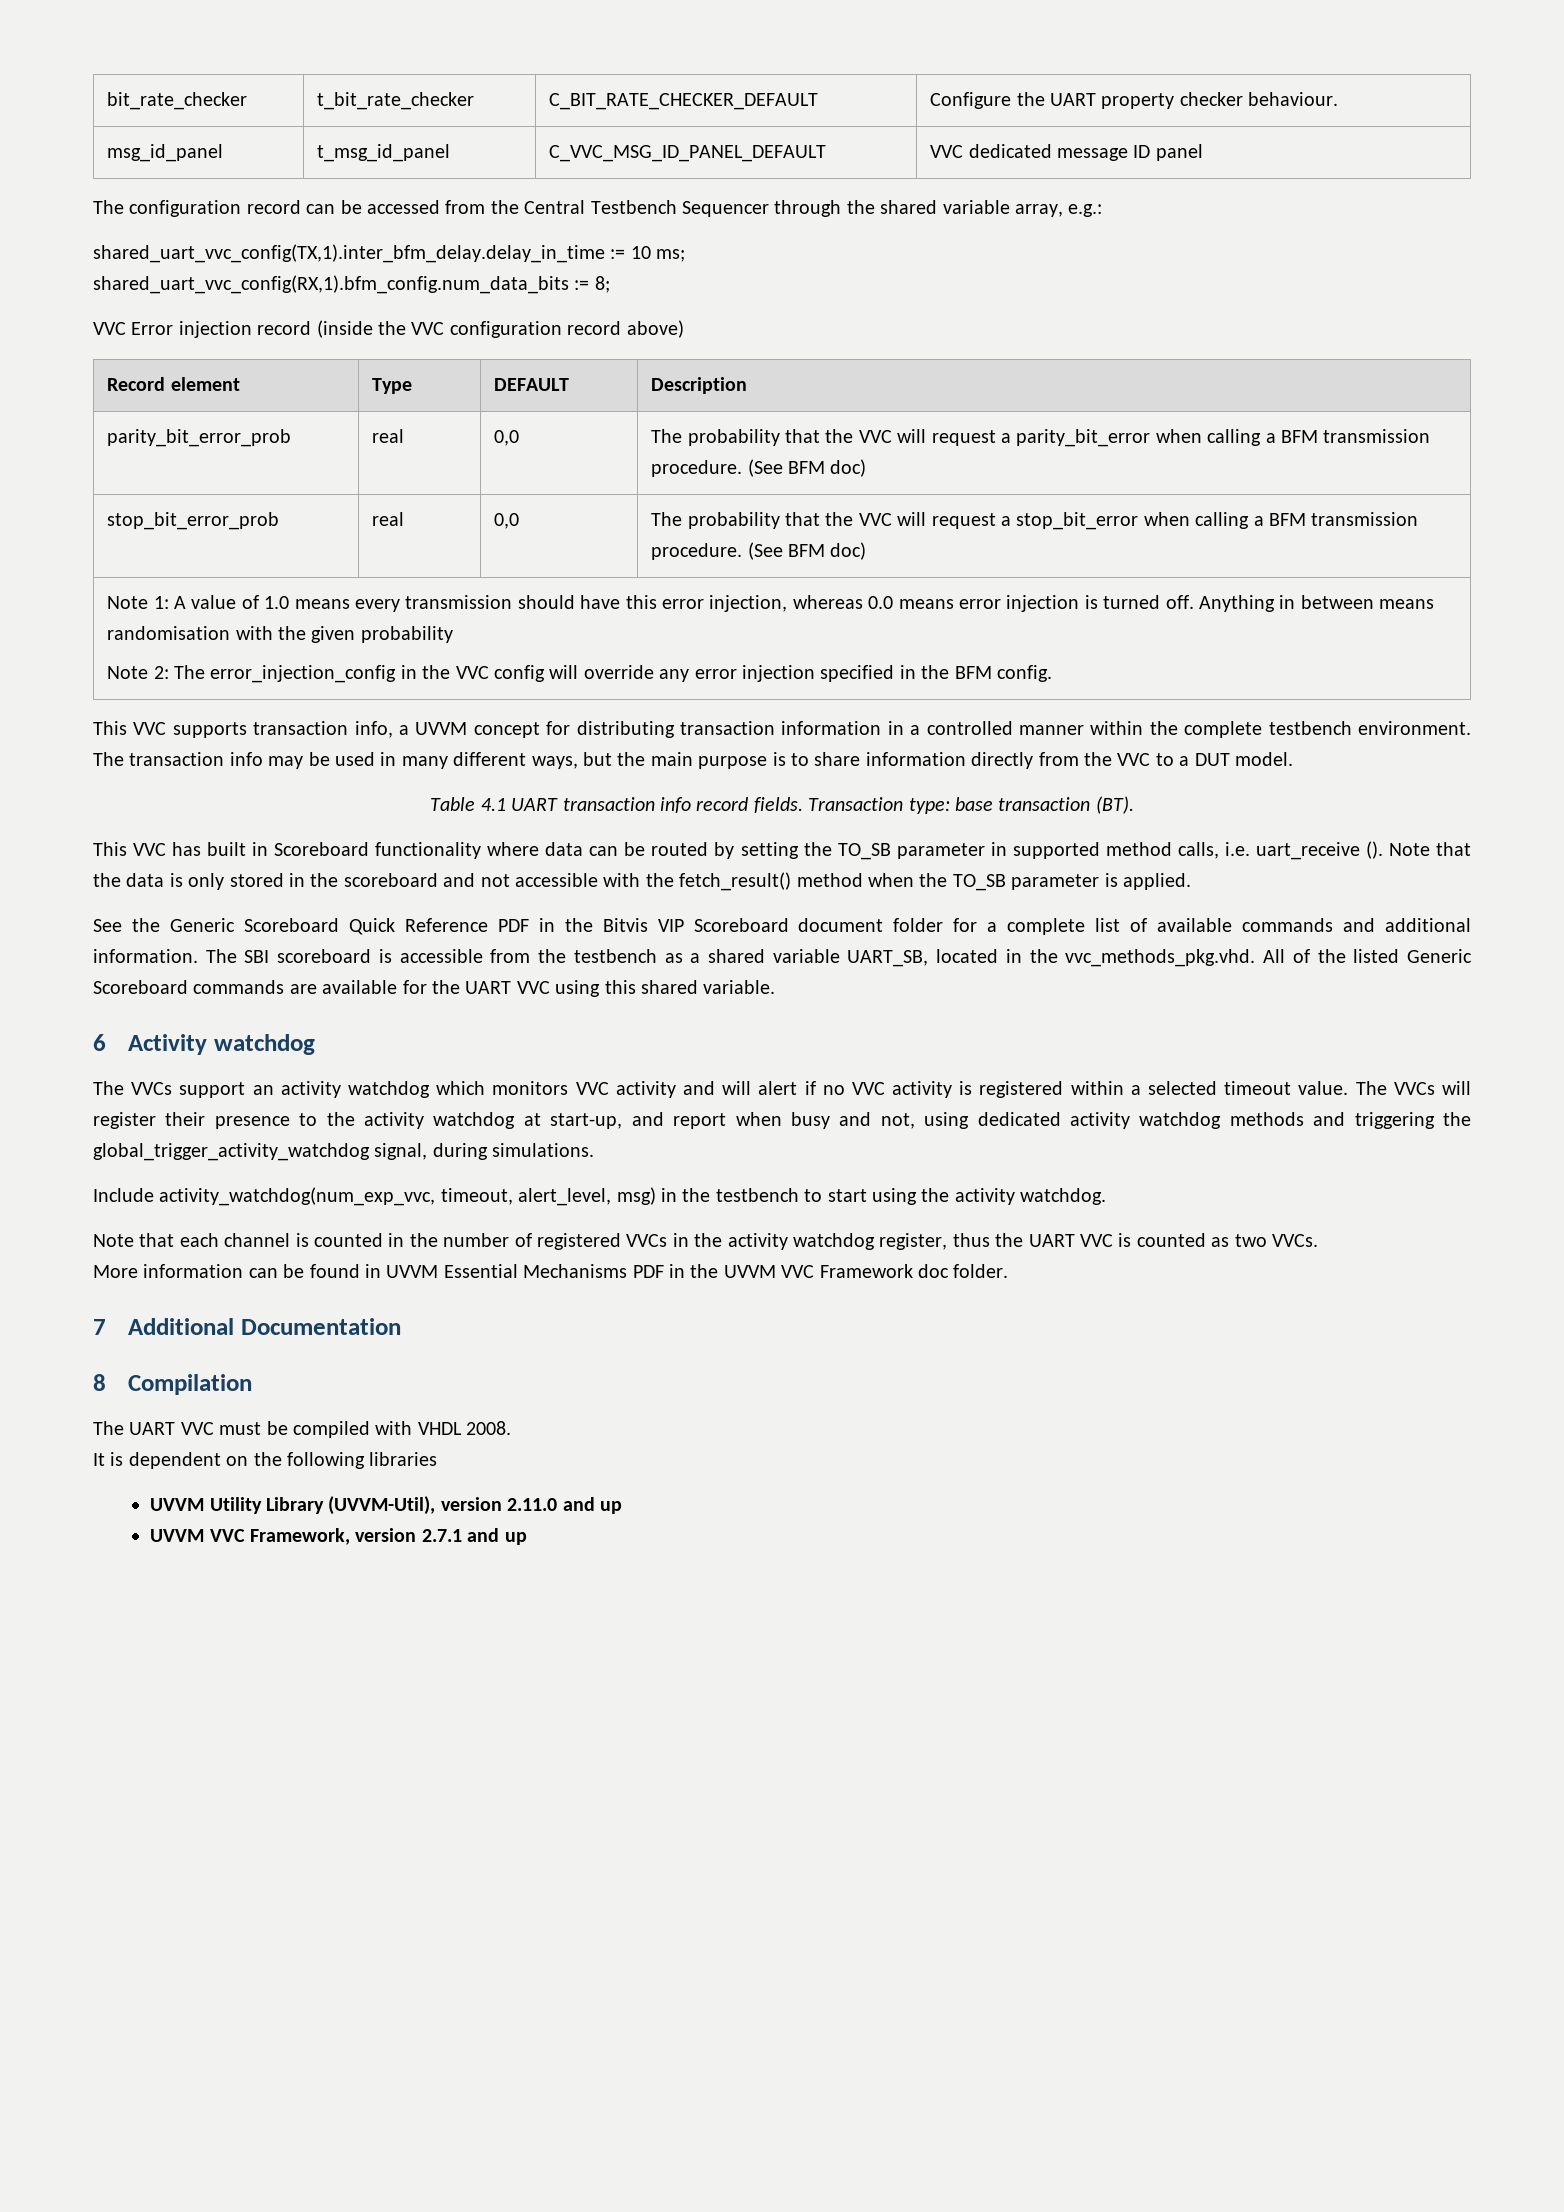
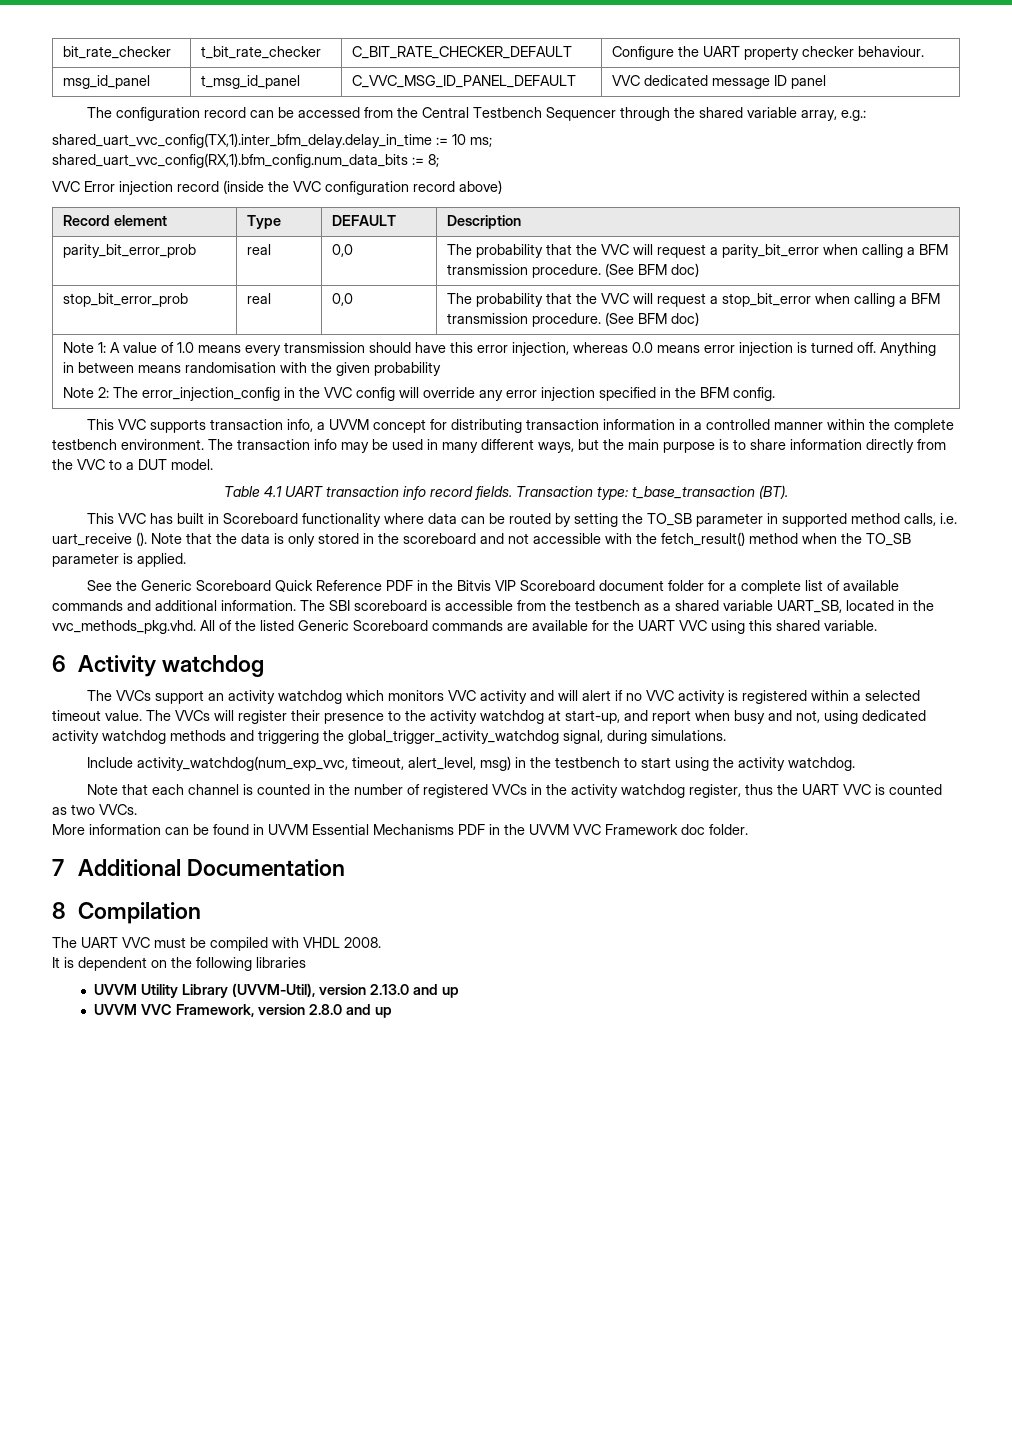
[954,797,1091,811] base transaction -> [632,486,755,499] t_base_transaction
[507,1498,558,1511] 2.11.0 -> [369,984,409,995] 2.13.0
[421,1529,462,1542] 2.7.1 -> [308,1004,342,1015] 2.8.0

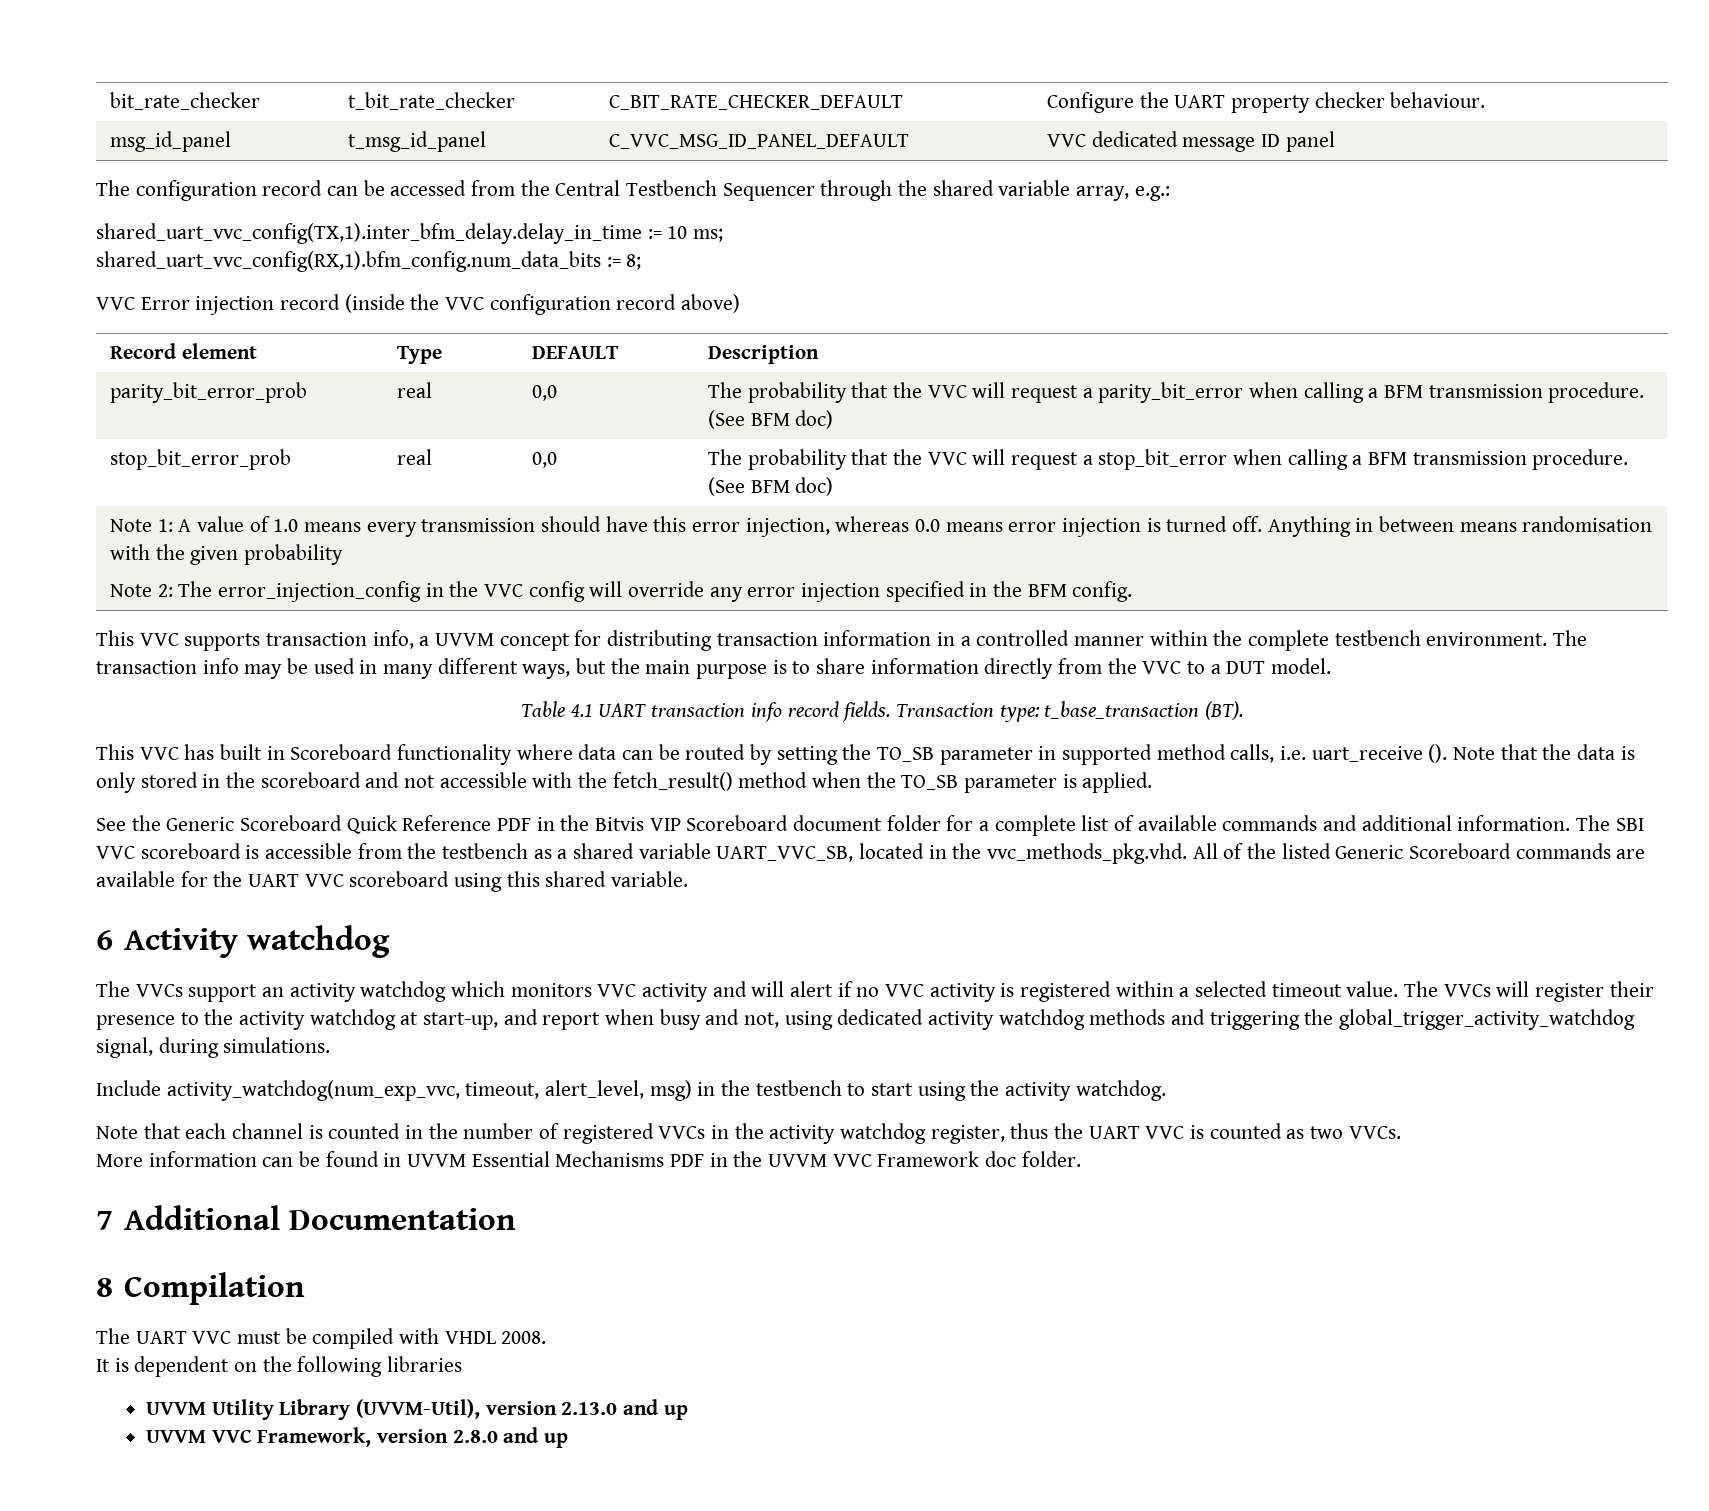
(350, 605) none -> [96,846,135,859] VVC
[777,600,842,613] UART_SB, -> [716,846,854,862] UART_VVC_SB,
(707, 625) none -> [349,871,450,887] scoreboard

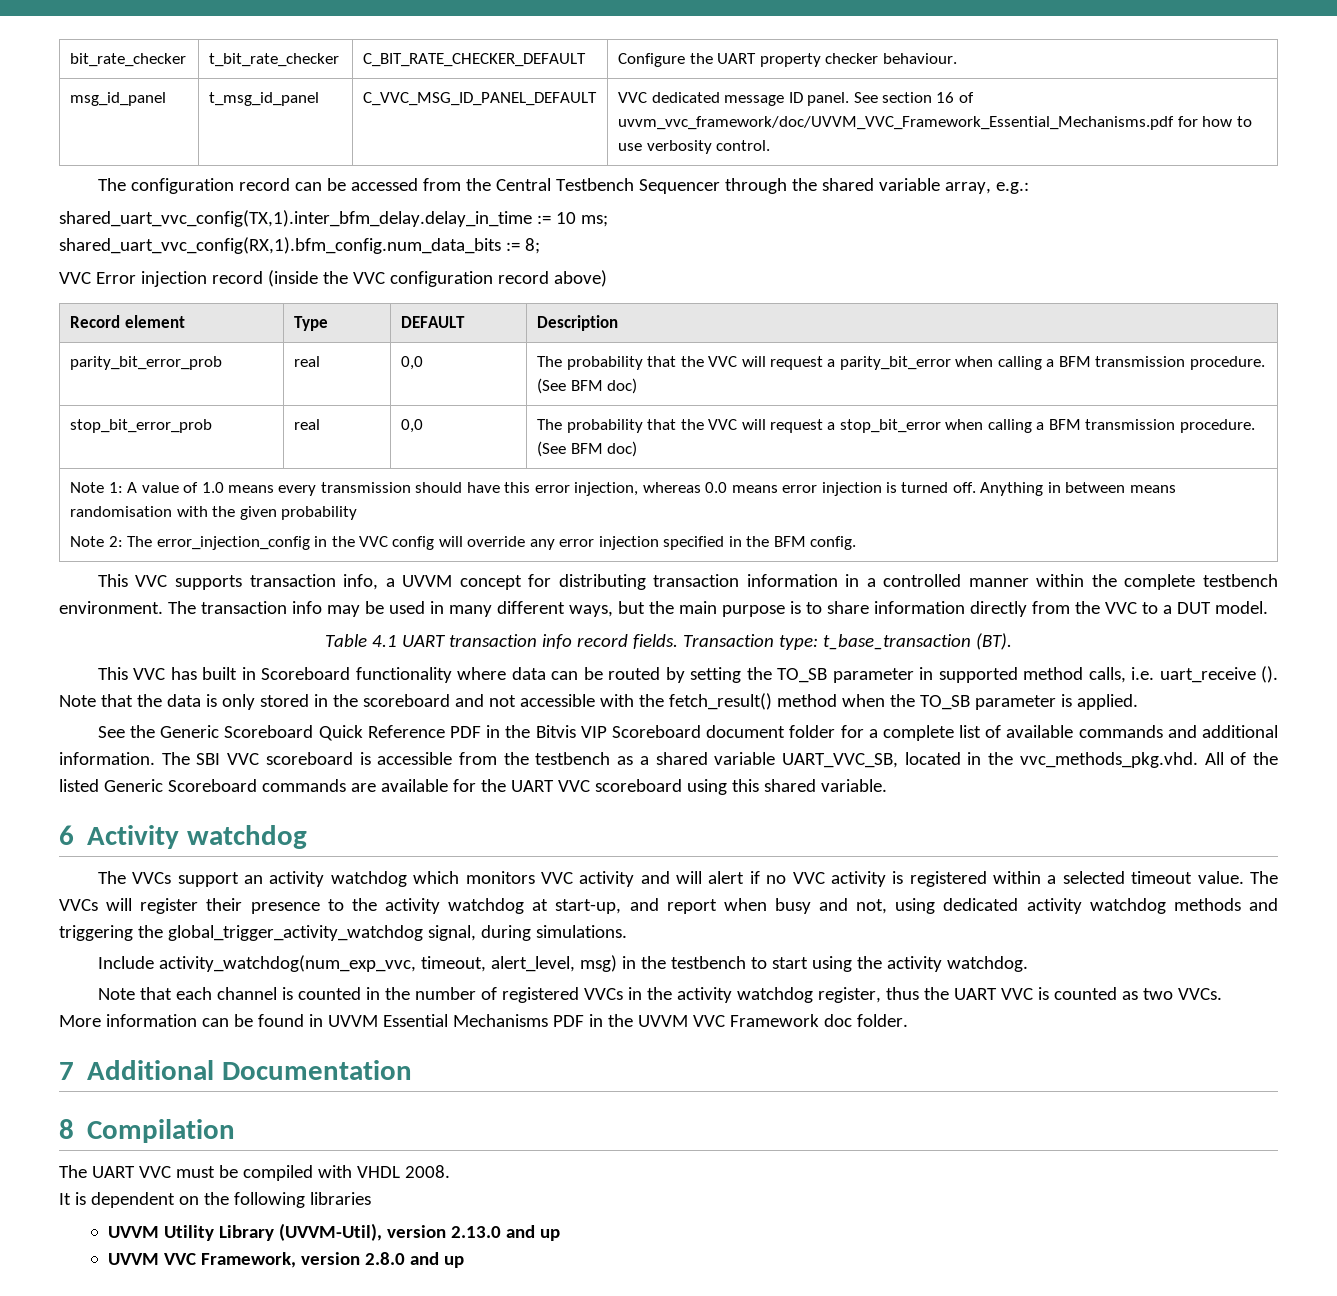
[1285,131,1335,152] panel -> [807,92,974,106] [618,116,1252,130] [618,140,771,154] panel. See section 16 of uvvm_vvc_framework/doc/UVVM_VVC_Framework_Essential_Mechanisms.pdf for how to use verbosity control.

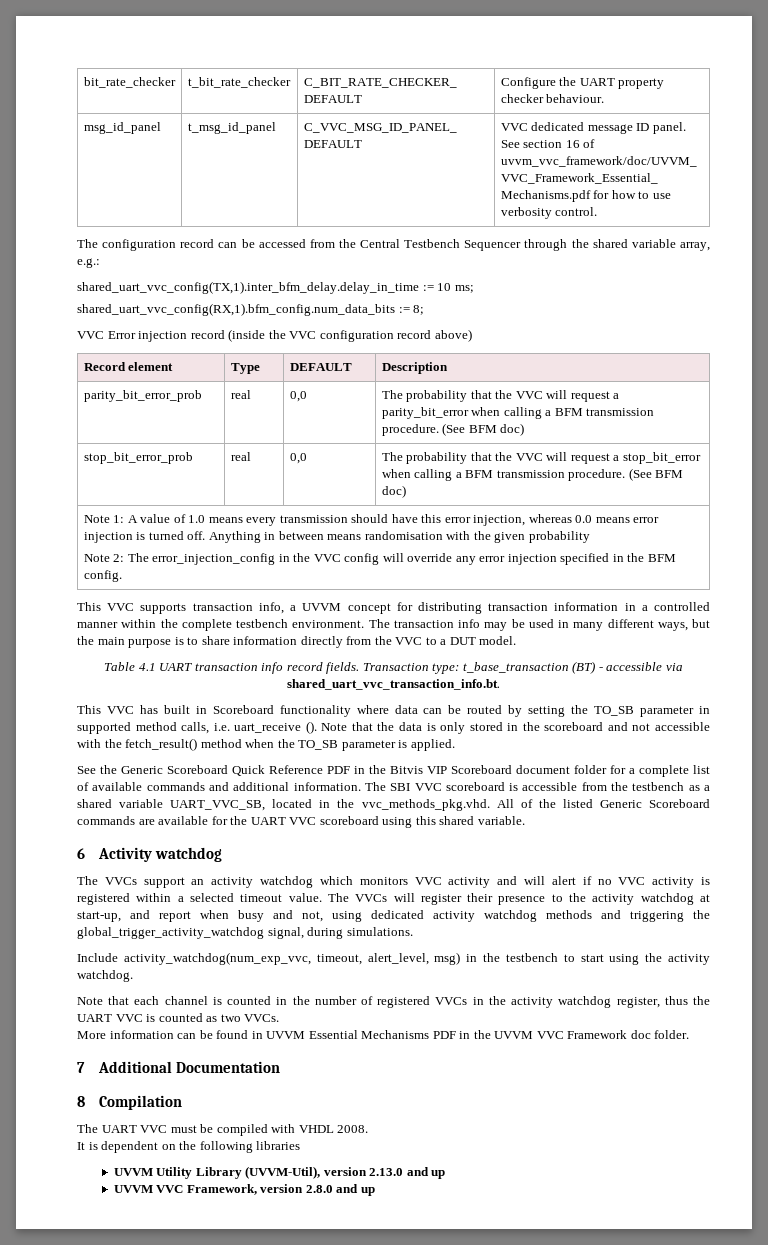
[975,633,1012,650] (BT). -> [572,661,683,674] [287,679,500,690] (BT) - accessible via shared_uart_vvc_transaction_info.bt.

